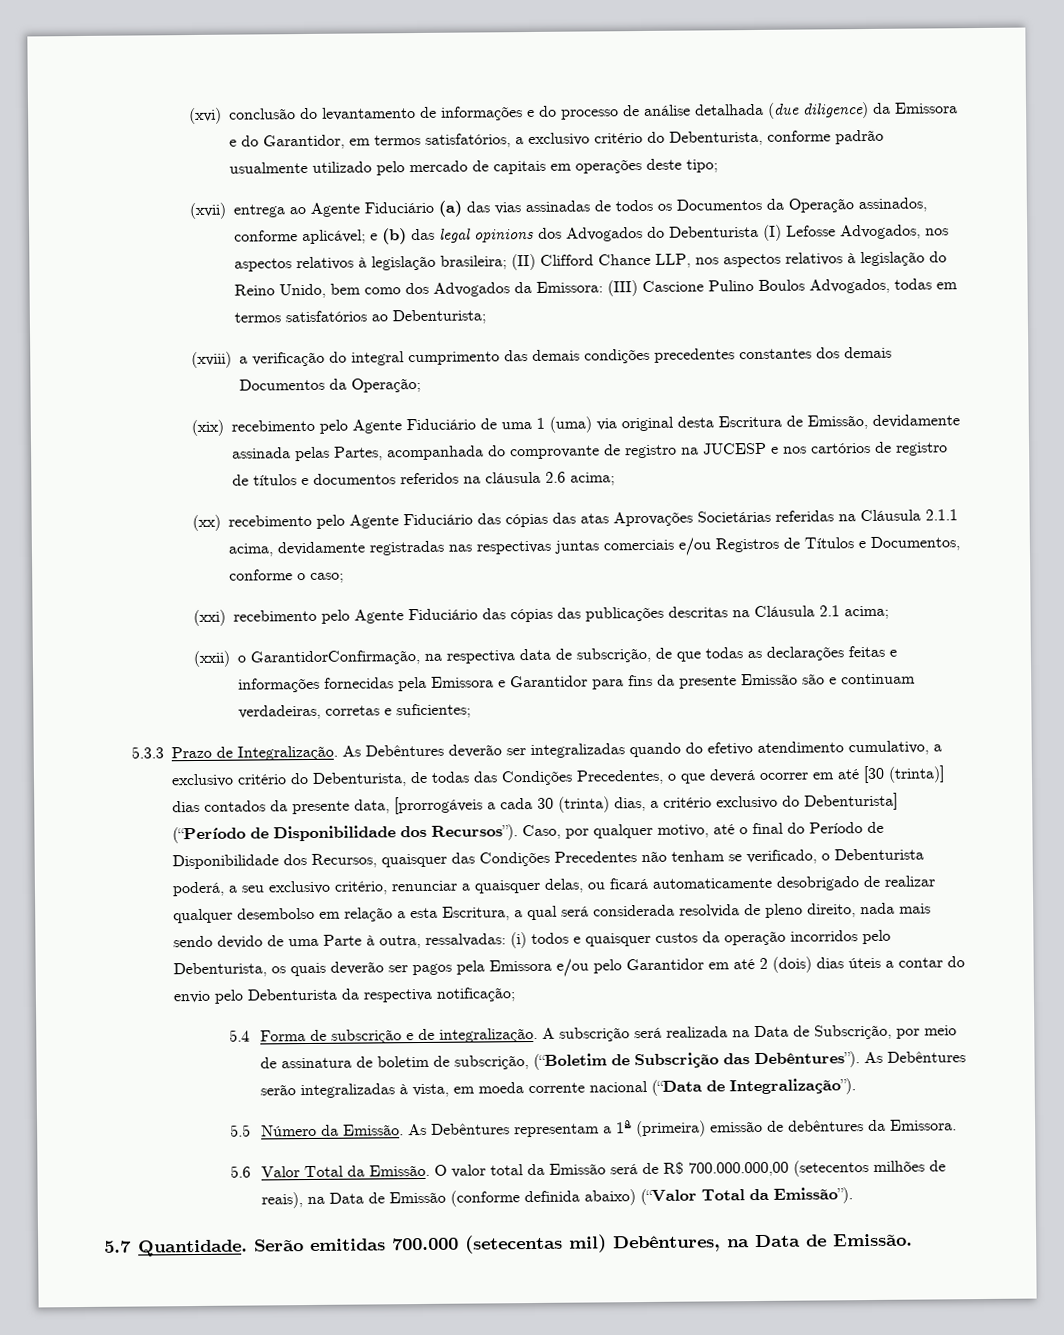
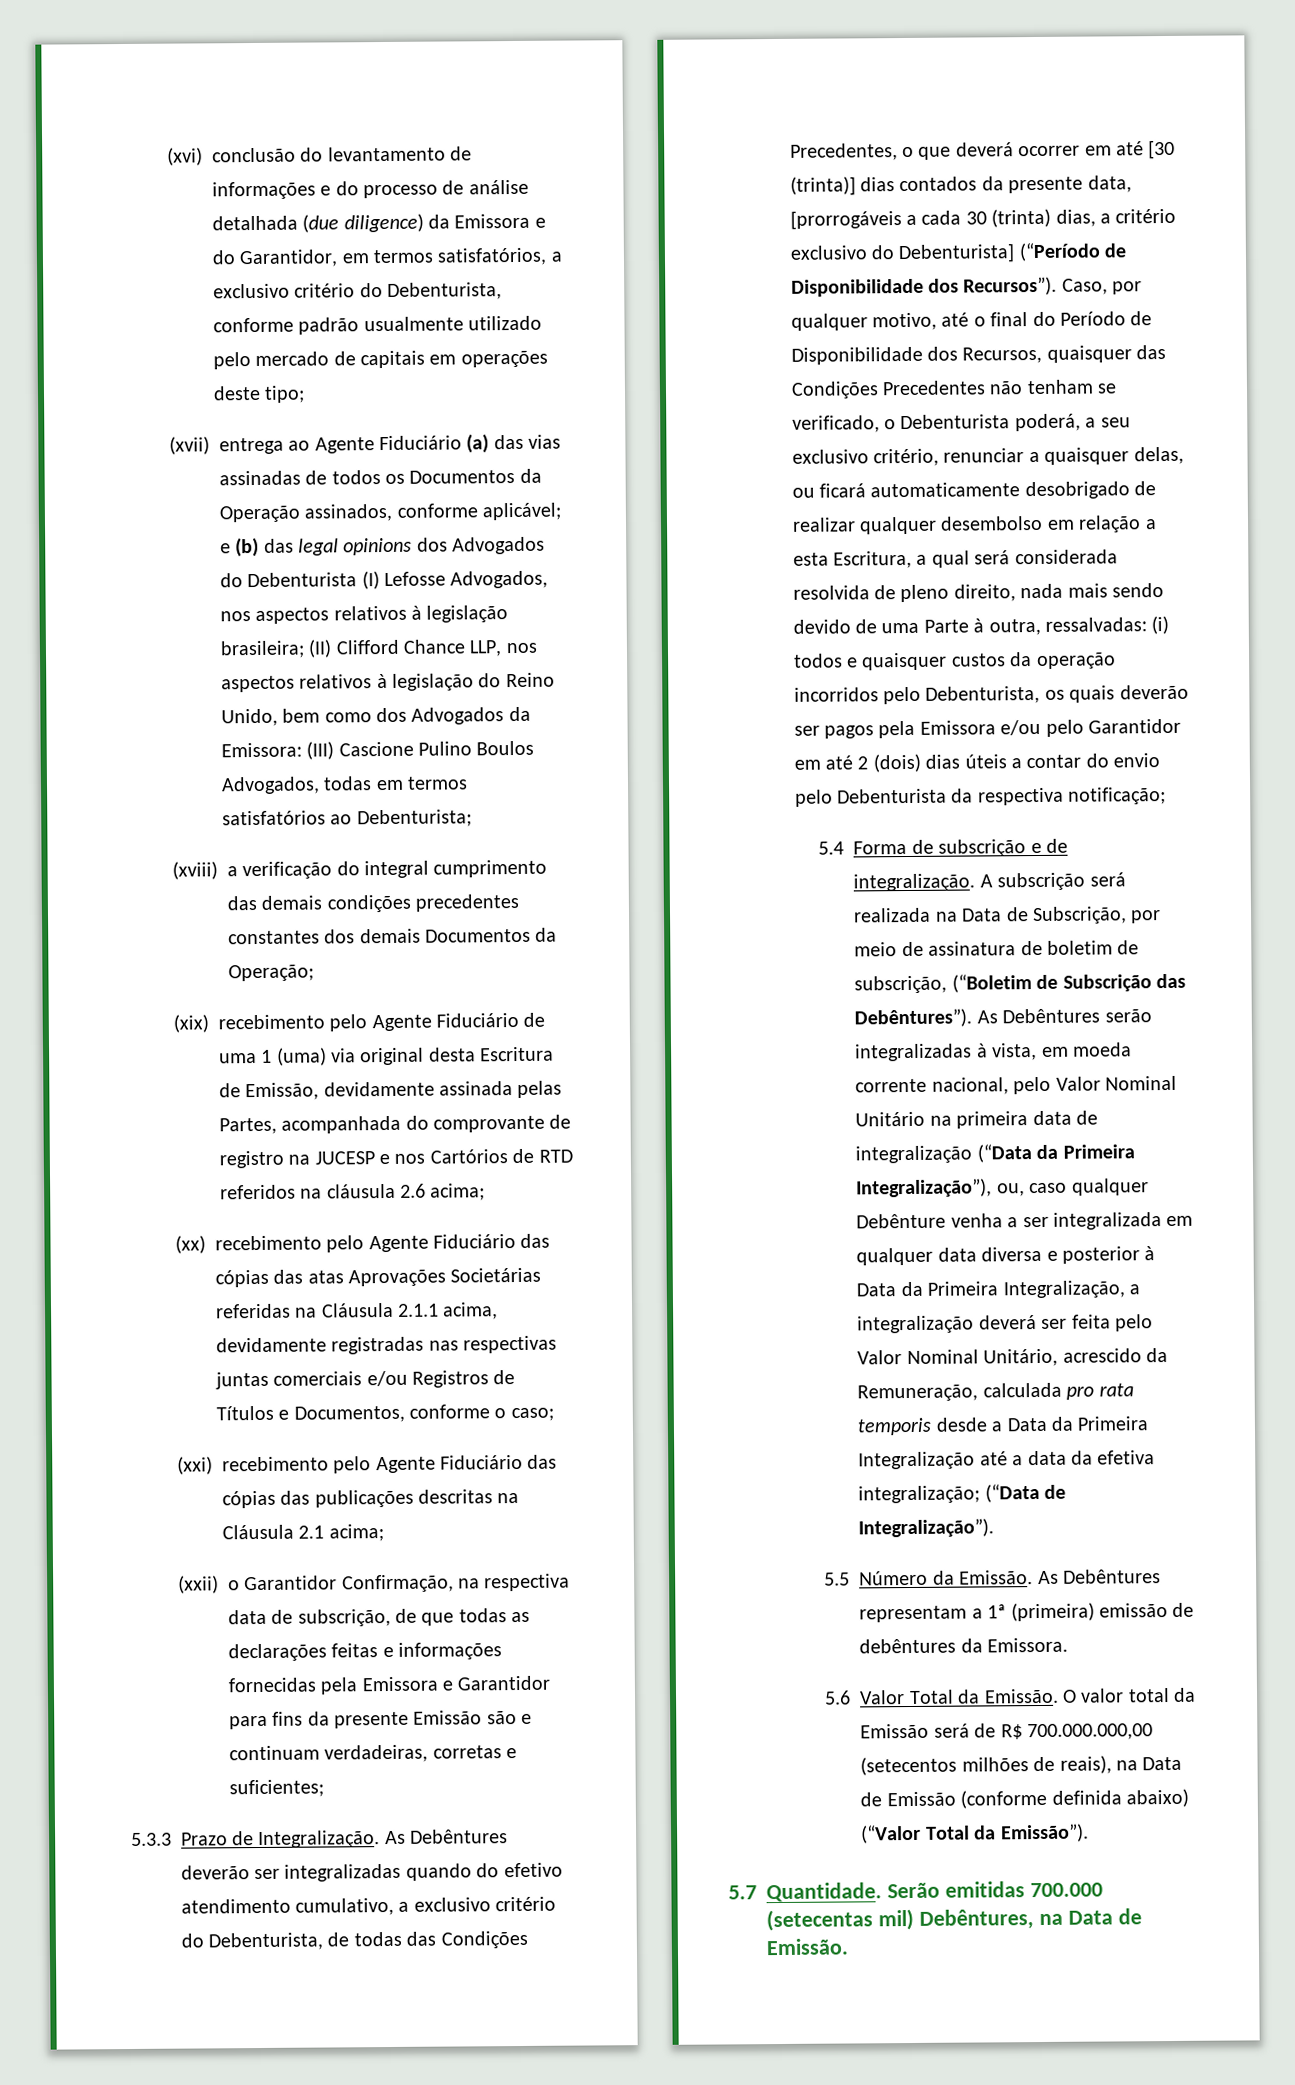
[811,441,949,456] [232,473,397,486] cartórios de registro de títulos e documentos -> [429,1148,573,1164] Cartórios de RTD
[250,649,421,666] GarantidorConfirmação, -> [244,1574,454,1593] Garantidor Confirmação,
[589,1080,649,1093] nacional -> [931,1075,1178,1095] [855,1110,1099,1129] [855,1144,1135,1164] [856,1178,1149,1198] [856,1212,1194,1230] [856,1246,1156,1266] [856,1280,1141,1299] [857,1314,1154,1334] [857,1348,1169,1367] [857,1382,1134,1402] [857,1416,1149,1436] [858,1450,1156,1470] [858,1485,981,1504] nacional, pelo Valor Nominal Unitário na primeira data de integralização (“Data da Primeira Integralização”), ou, caso qualquer Debênture venha a ser integralizada em qualquer data diversa e posterior à Data da Primeira Integralização, a integralização deverá ser feita pelo Valor Nominal Unitário, acrescido da Remuneração, calculada pro rata temporis desde a Data da Primeira Integralização até a data da efetiva integralização;

